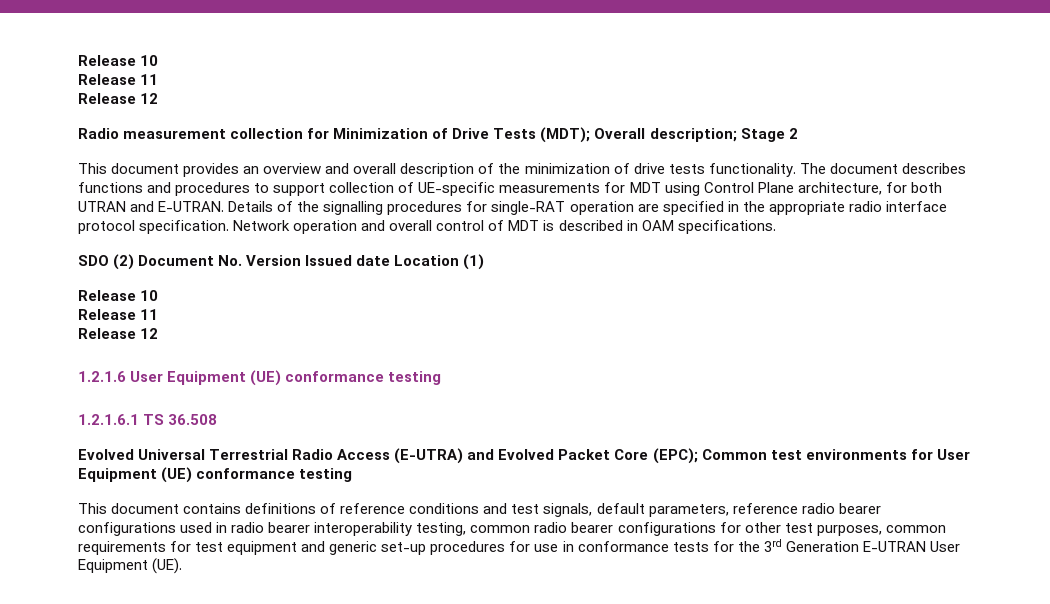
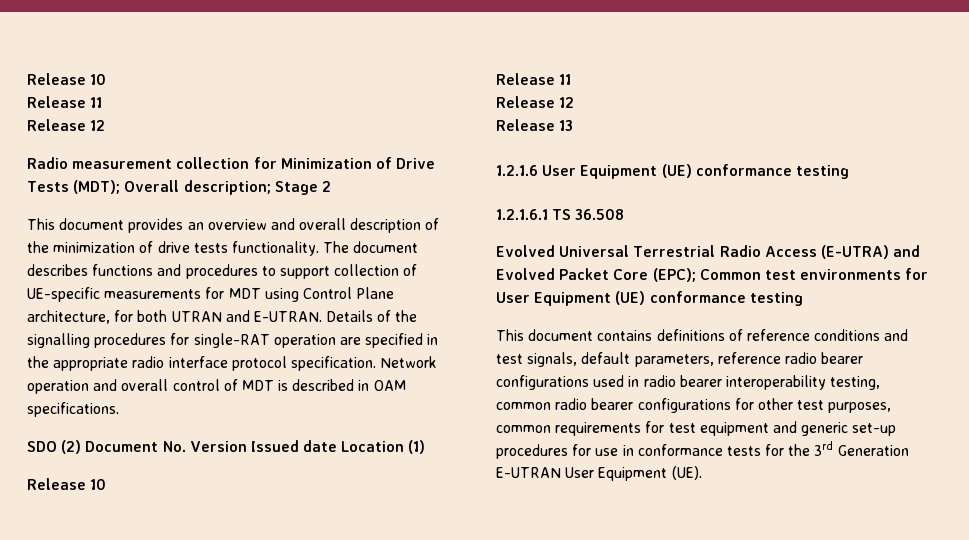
(159, 333) none -> [496,119,574,131] // Release 13

